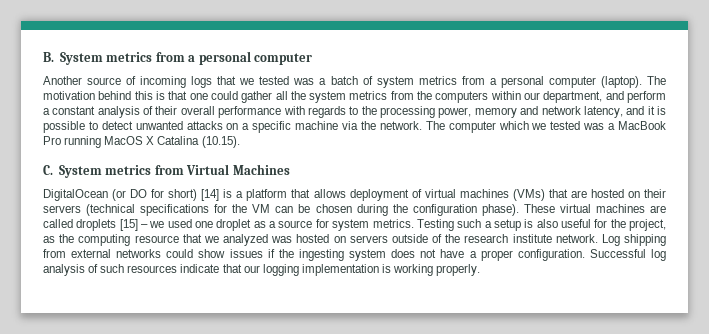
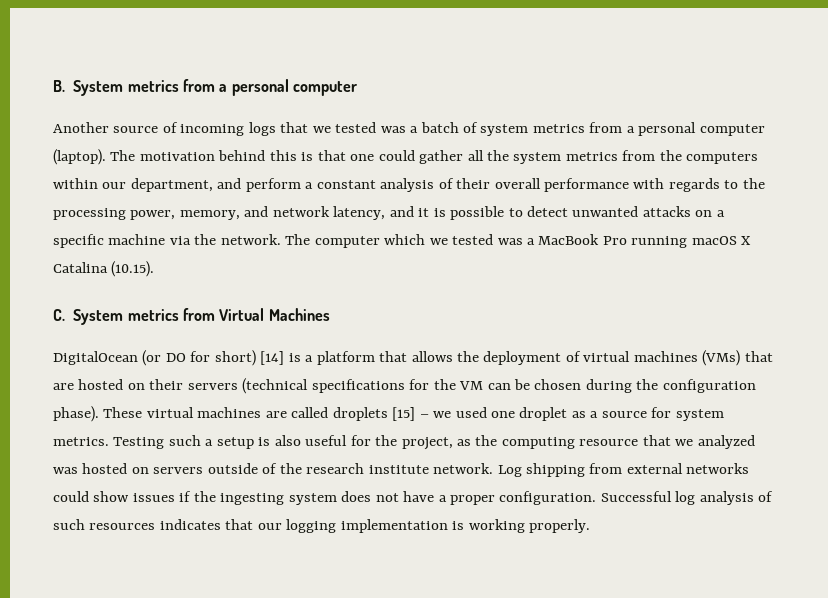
[474,107,517,118] memory -> [179,210,240,220] memory,
[104,136,144,145] MacOS -> [691,236,737,245] macOS
(346, 193) none -> [457,351,480,362] the
[180,264,220,273] indicate -> [159,519,221,530] indicates

